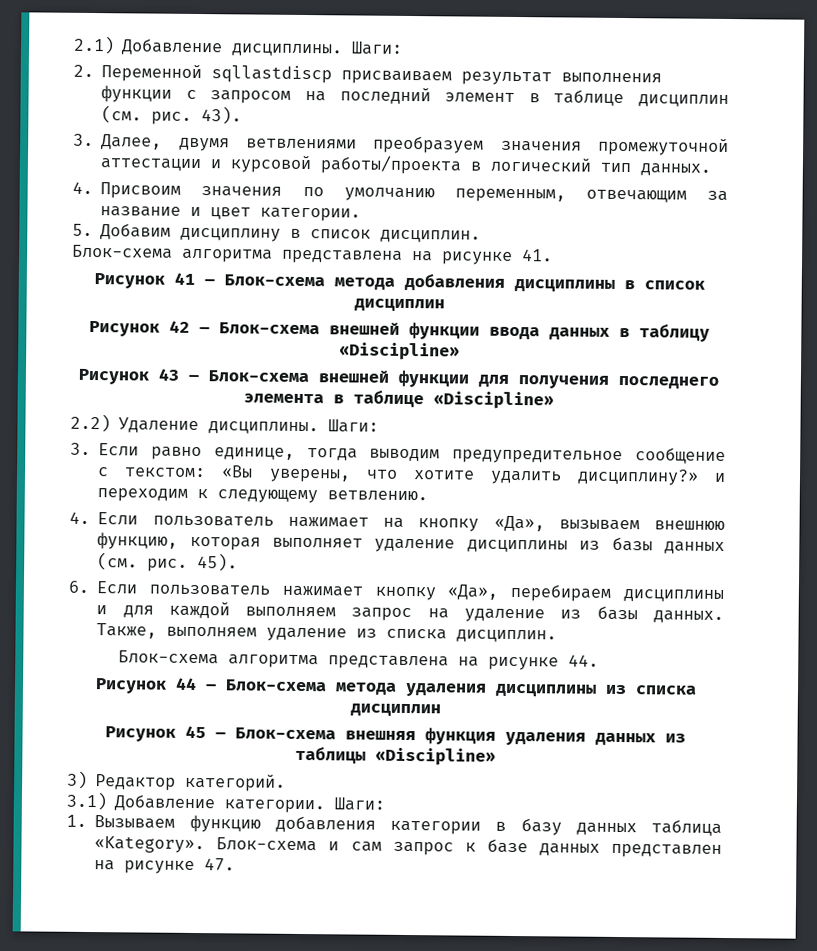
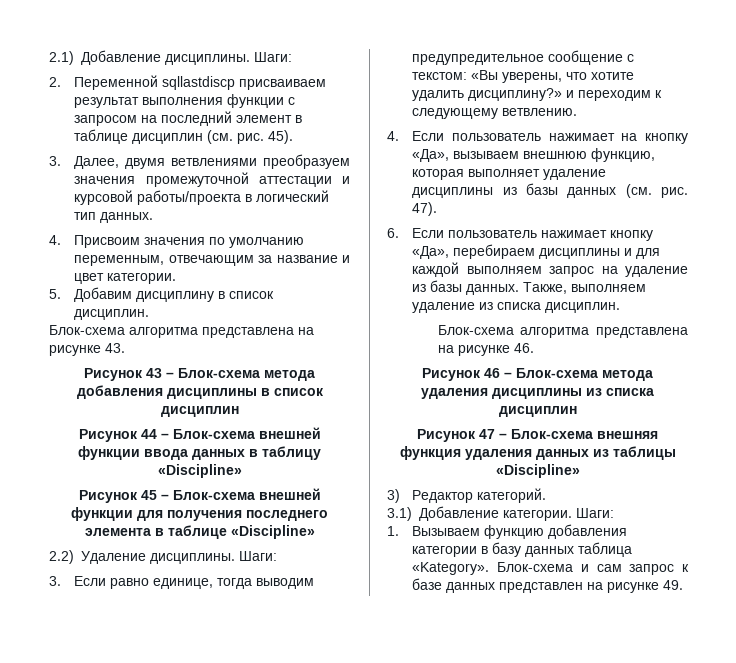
[201,106,243,125] 43). -> [268,130,294,144] 45).
[522,249,553,262] [93,272,195,289] 41. // Рисунок 41 -> [105,343,125,353] [84,368,162,381] 43. // Рисунок 43
[168,320,190,333] 42 -> [140,429,157,439] 44
[157,368,179,381] 43 -> [140,490,157,500] 45
[197,553,239,572] 45). -> [412,202,438,216] 47).
[568,654,600,667] [94,677,197,694] 44. // Рисунок 44 -> [513,343,534,353] [422,368,500,381] 46. // Рисунок 46
[184,725,206,739] 45 -> [479,429,495,439] 47
[204,858,236,871] 47. -> [663,580,684,590] 49.

